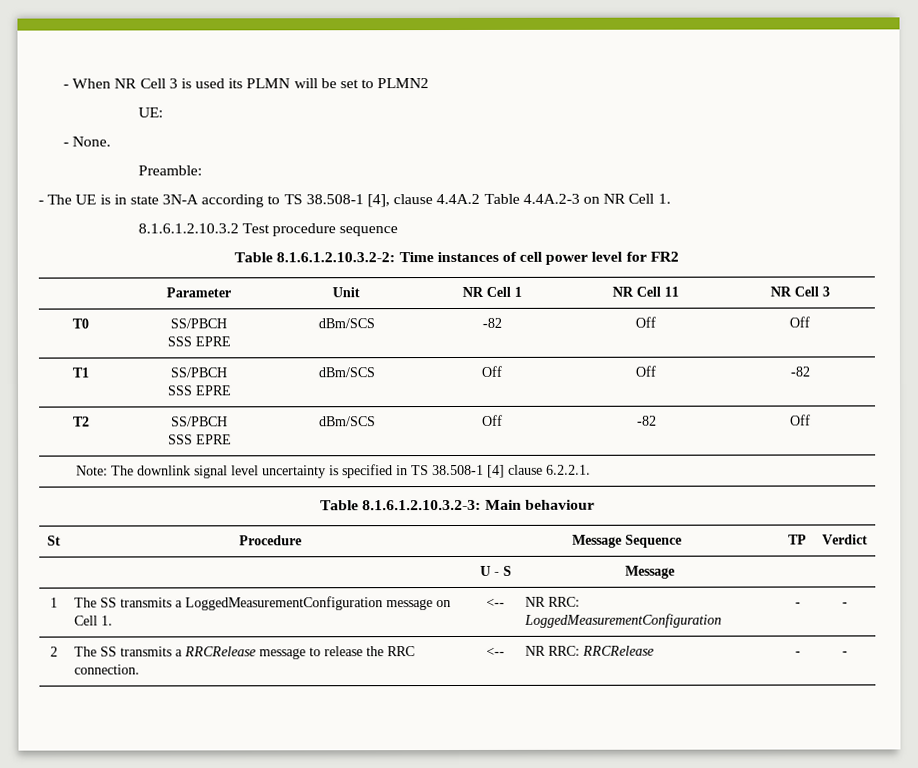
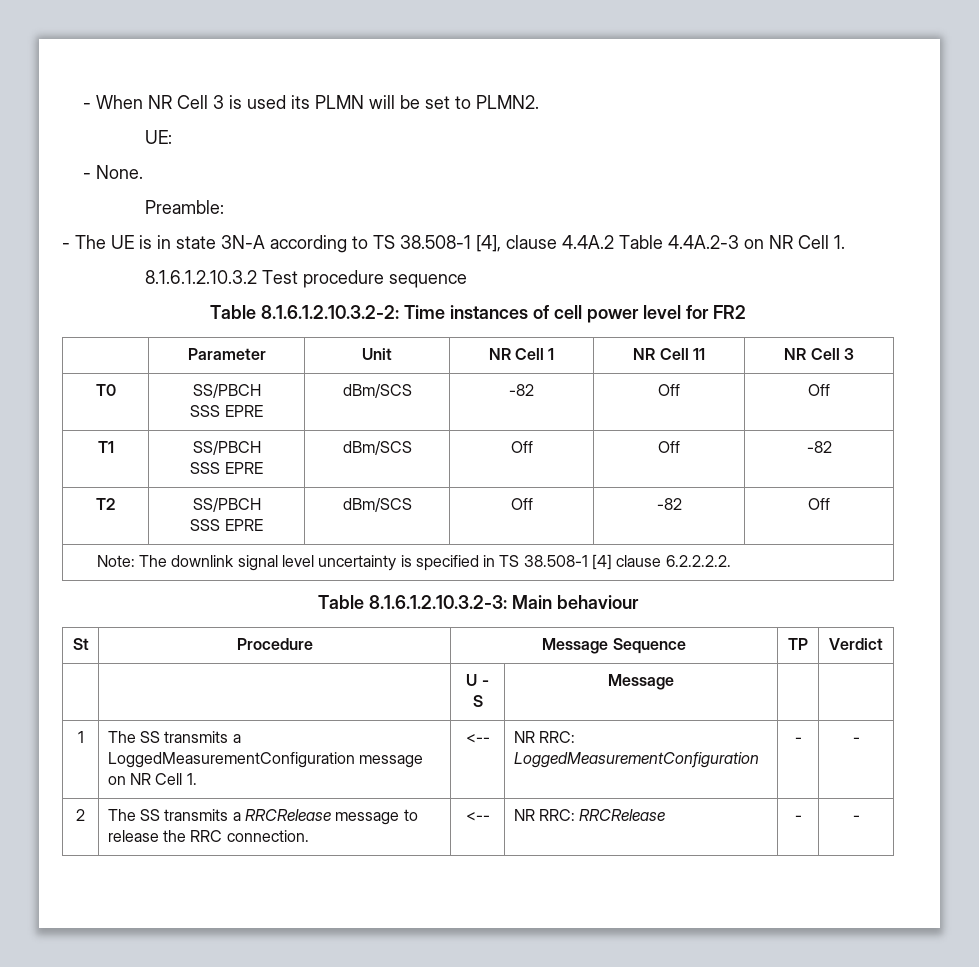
[377,78,430,89] PLMN2 -> [475,95,539,109] PLMN2.
[546,464,592,475] 6.2.2.1. -> [665,555,731,567] 6.2.2.2.2.
(452, 604) none -> [130,773,152,785] NR

